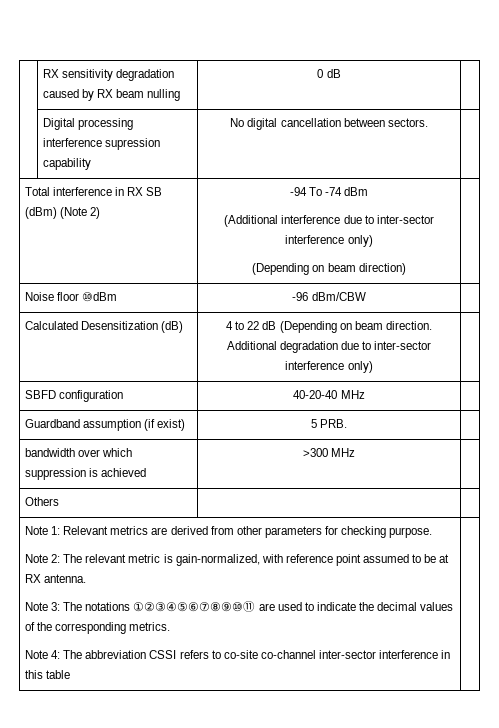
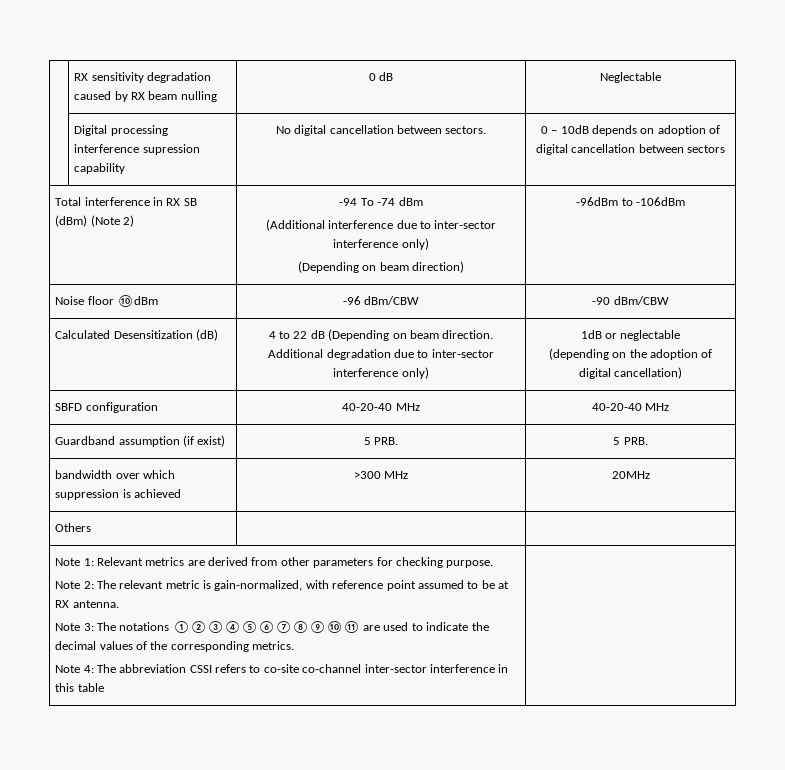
(341, 73) none -> [600,72,661,83] Neglectable
(428, 122) none -> [540,125,721,136] [535,144,726,155] 0 – 10dB depends on adoption of digital cancellation between sectors
(406, 269) none -> [576,197,685,206] -96dBm to -106dBm
(366, 296) none -> [592,296,669,305] -90 dBm/CBW
(373, 367) none -> [580,330,681,341] [548,348,713,360] [578,367,683,379] 1dB or neglectable // (depending on the adoption of digital cancellation)
(365, 394) none -> [591,403,670,411] 40-20-40 MHz
(348, 423) none -> [613,437,648,445] 5 PRB.
(356, 452) none -> [611,471,650,479] 20MHz

